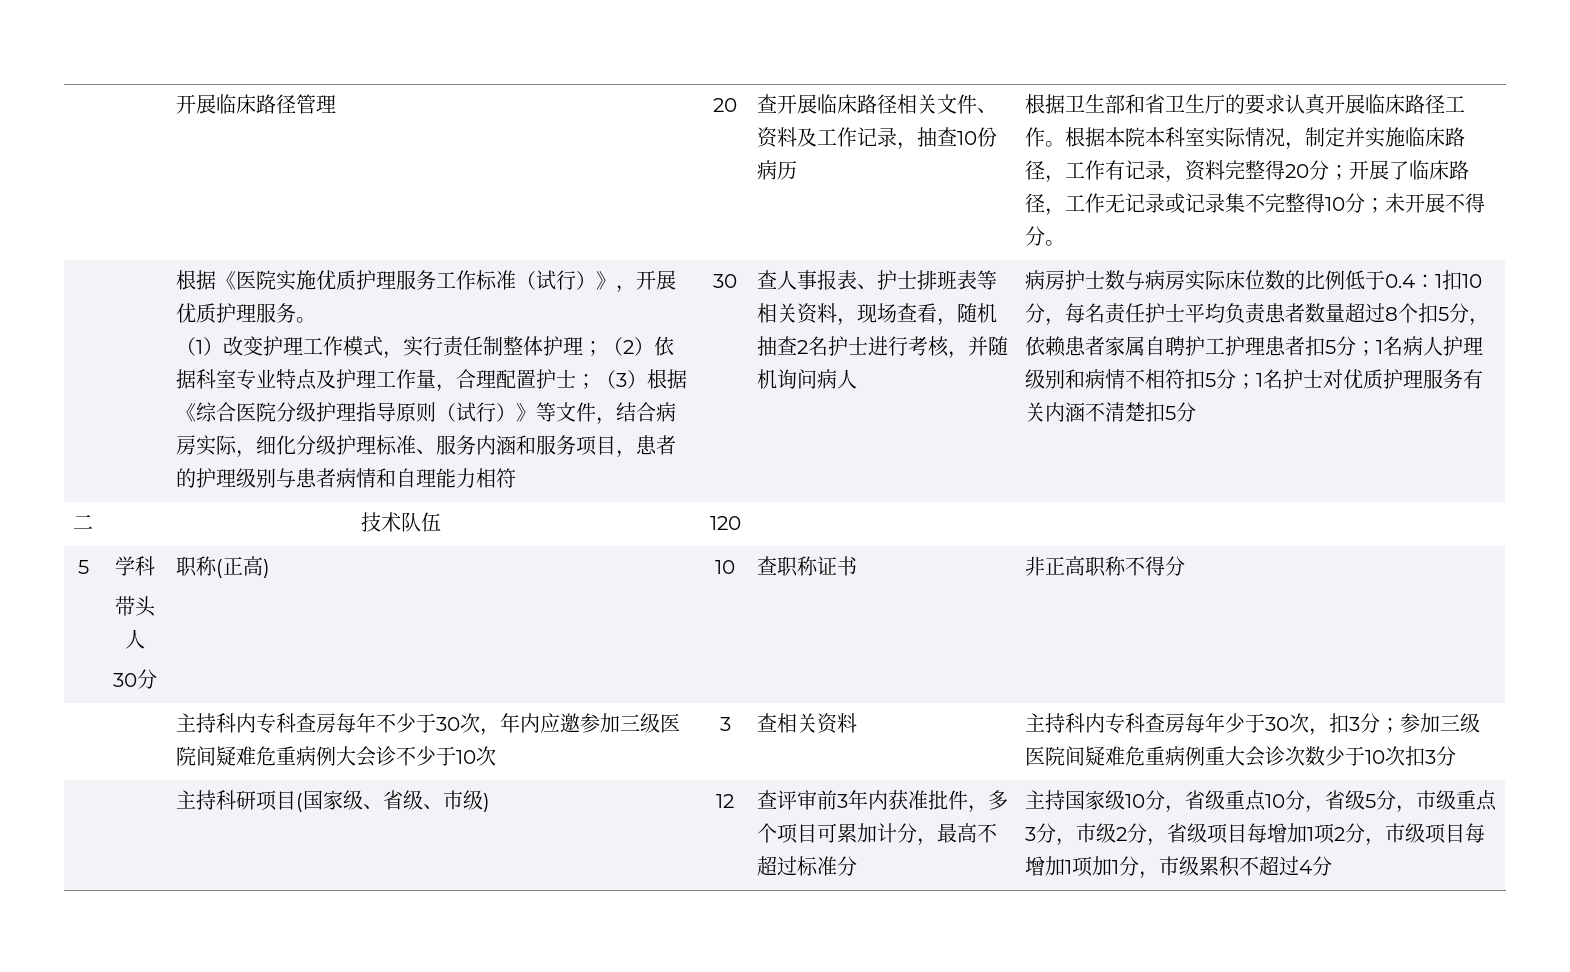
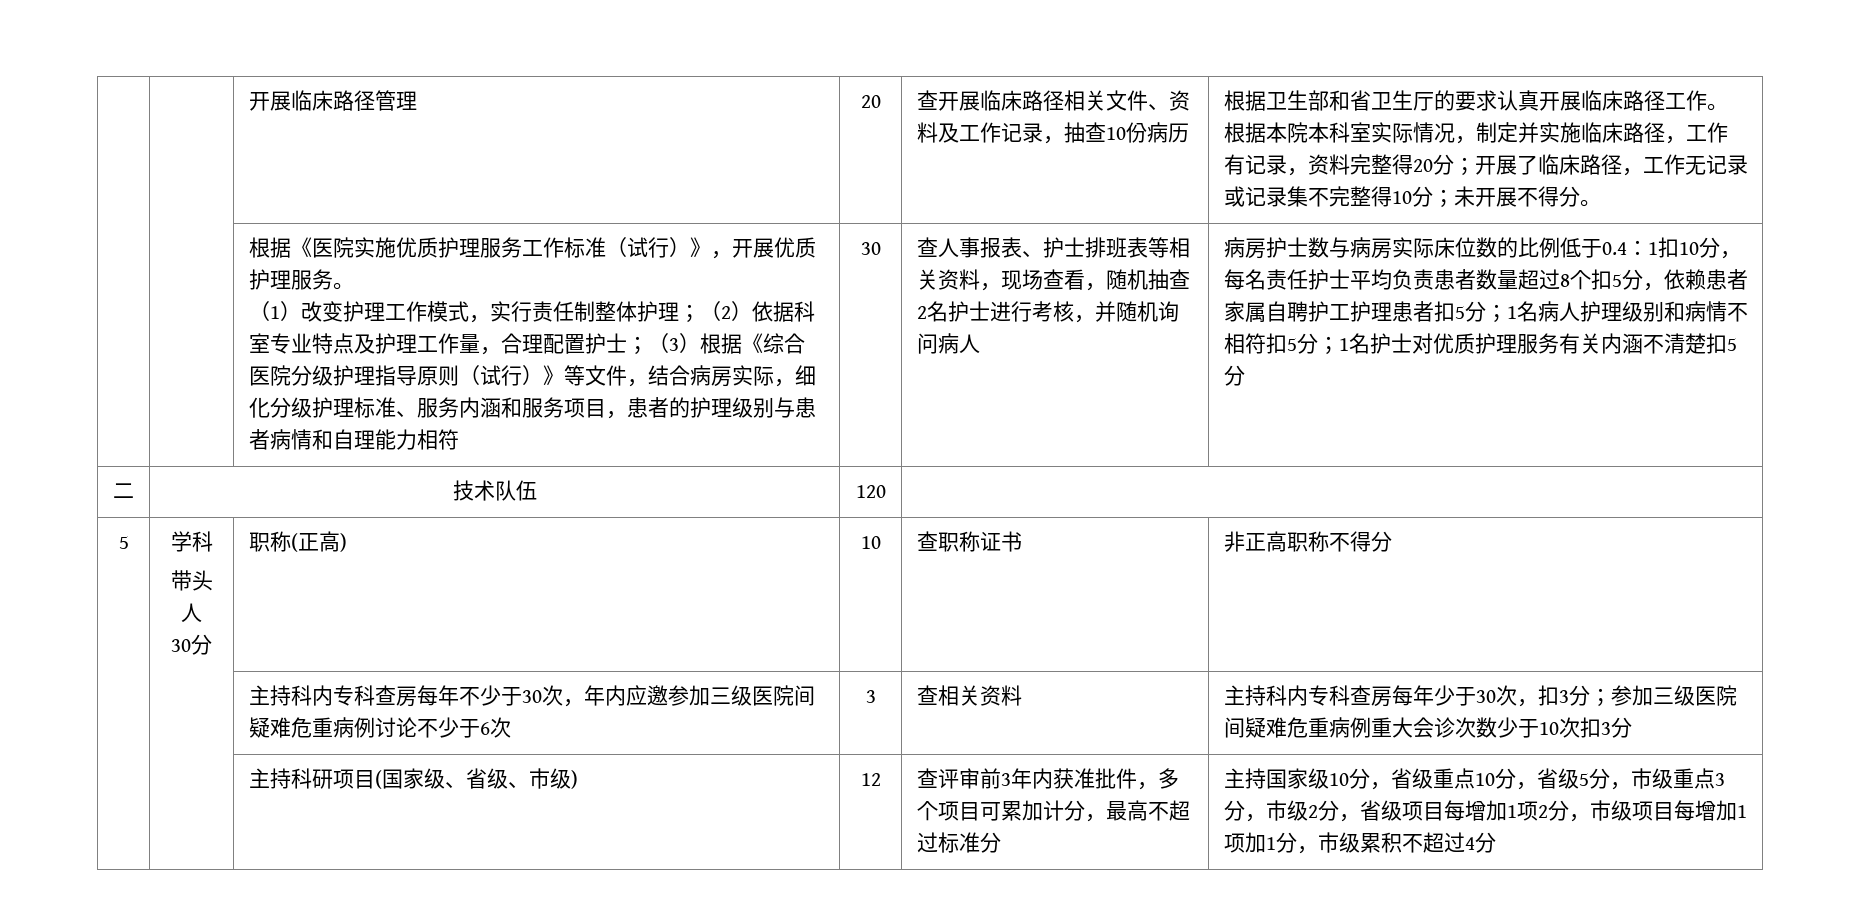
[336,746,477,767] 大会诊不少于10 -> [374,717,490,738] 讨论不少于6

